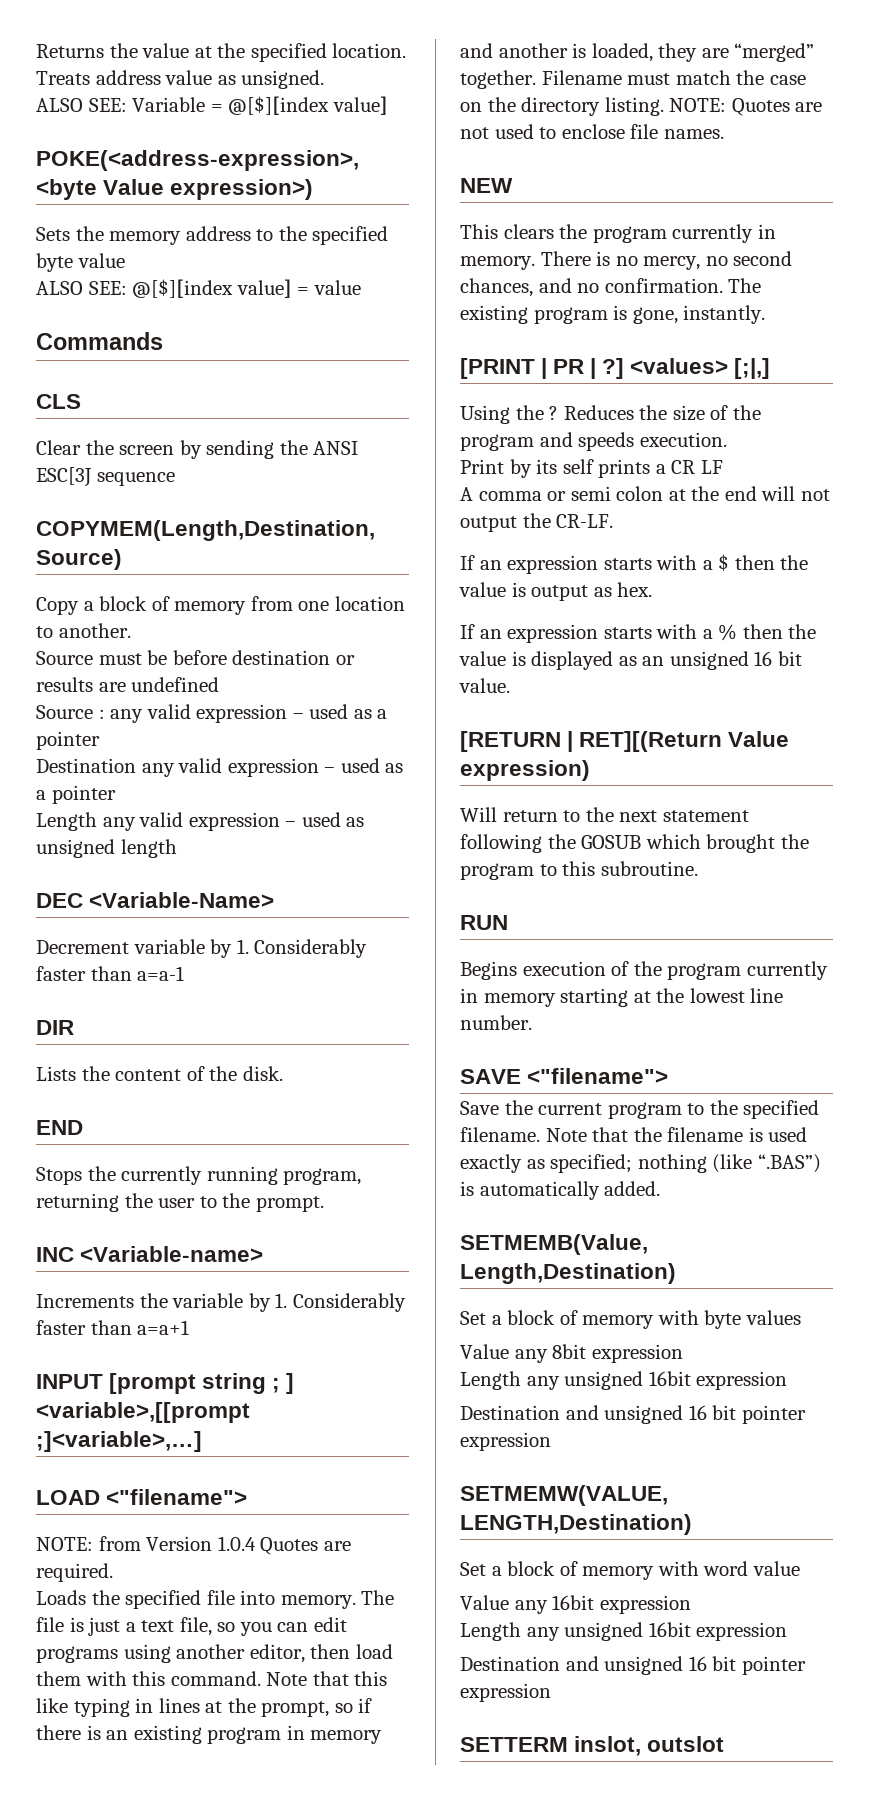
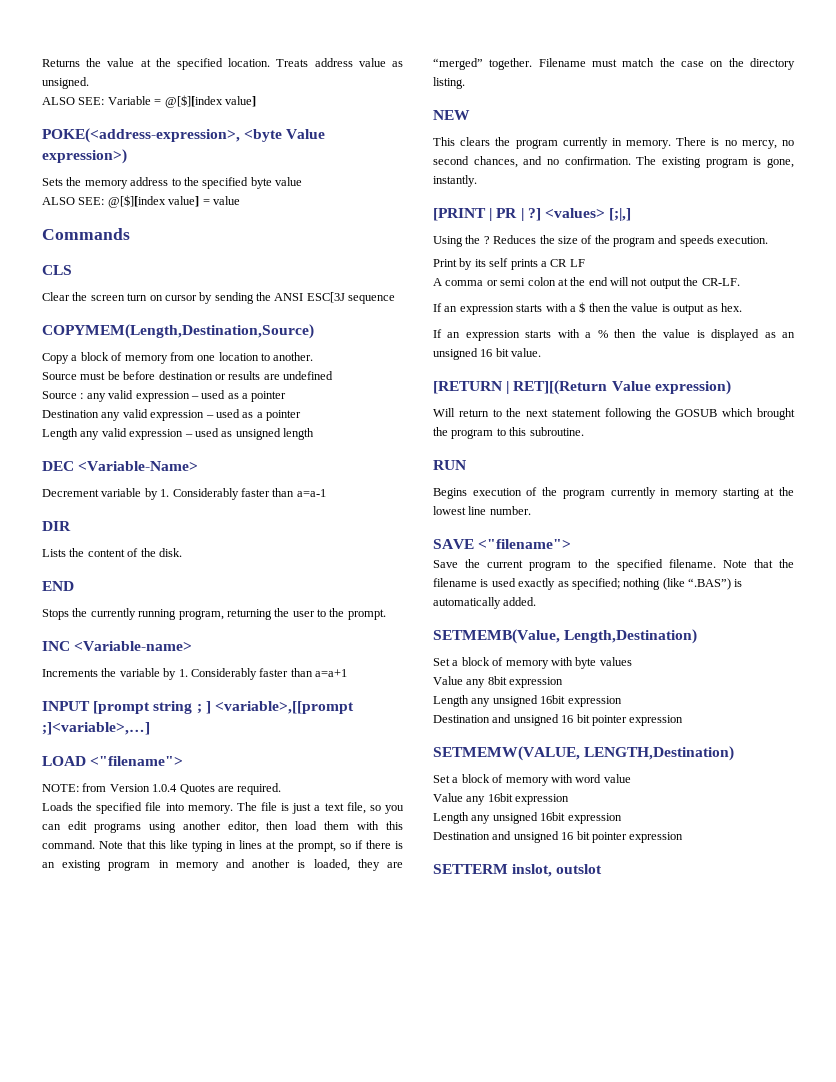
(175, 450) none -> [127,293,197,301] turn on cursor
[669,98,823,116] [460,124,724,139] NOTE: Quotes are not used to enclose file names. -> (465, 83) none

